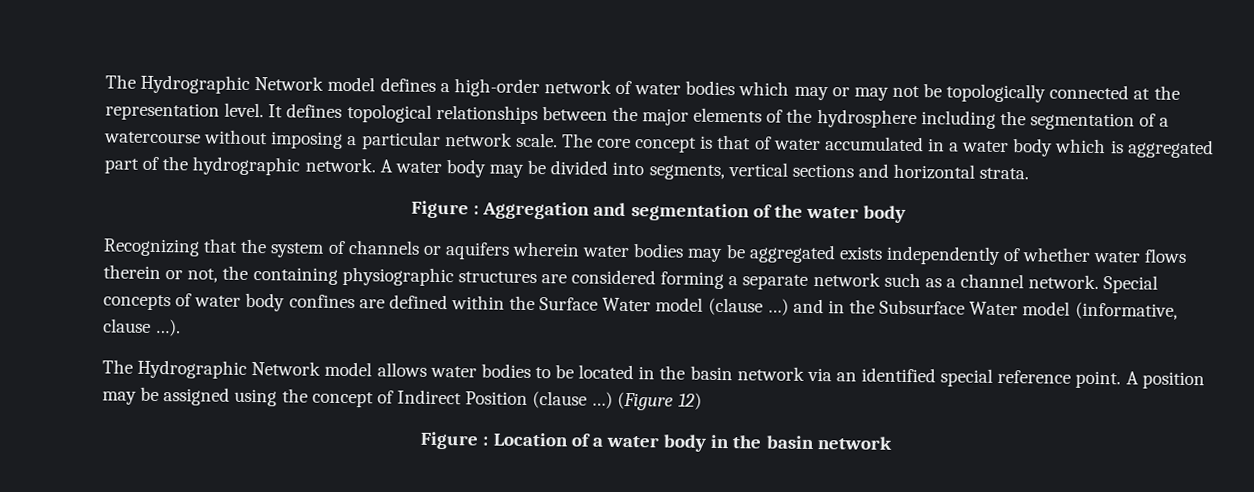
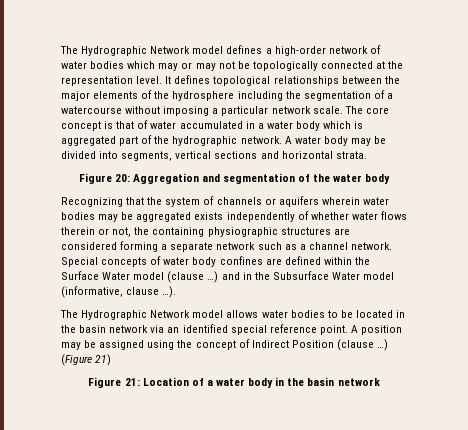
[473,205,480,215] : -> [114,174,130,182] 20:
[677,392,702,410] [420,431,489,450] 12) // Figure : -> [95,354,112,366] [88,377,140,388] 21) // Figure 21:

